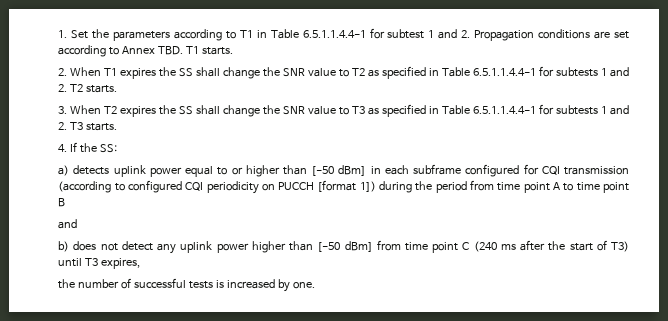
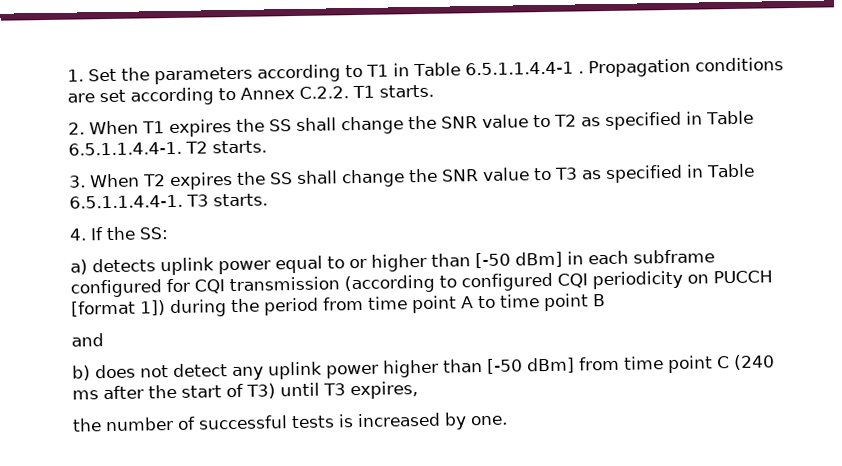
[369,28,471,39] for subtest 1 and 2. -> [578,71,585,74] .
[158,46,184,55] TBD. -> [299,86,350,99] C.2.2.
[473,66,629,77] [58,84,68,92] 6.5.1.1.4.4-1 for subtests 1 and 2. -> [68,141,183,156] 6.5.1.1.4.4-1.
[473,104,629,115] [58,122,68,130] 6.5.1.1.4.4-1 for subtests 1 and 2. -> [69,194,184,209] 6.5.1.1.4.4-1.

